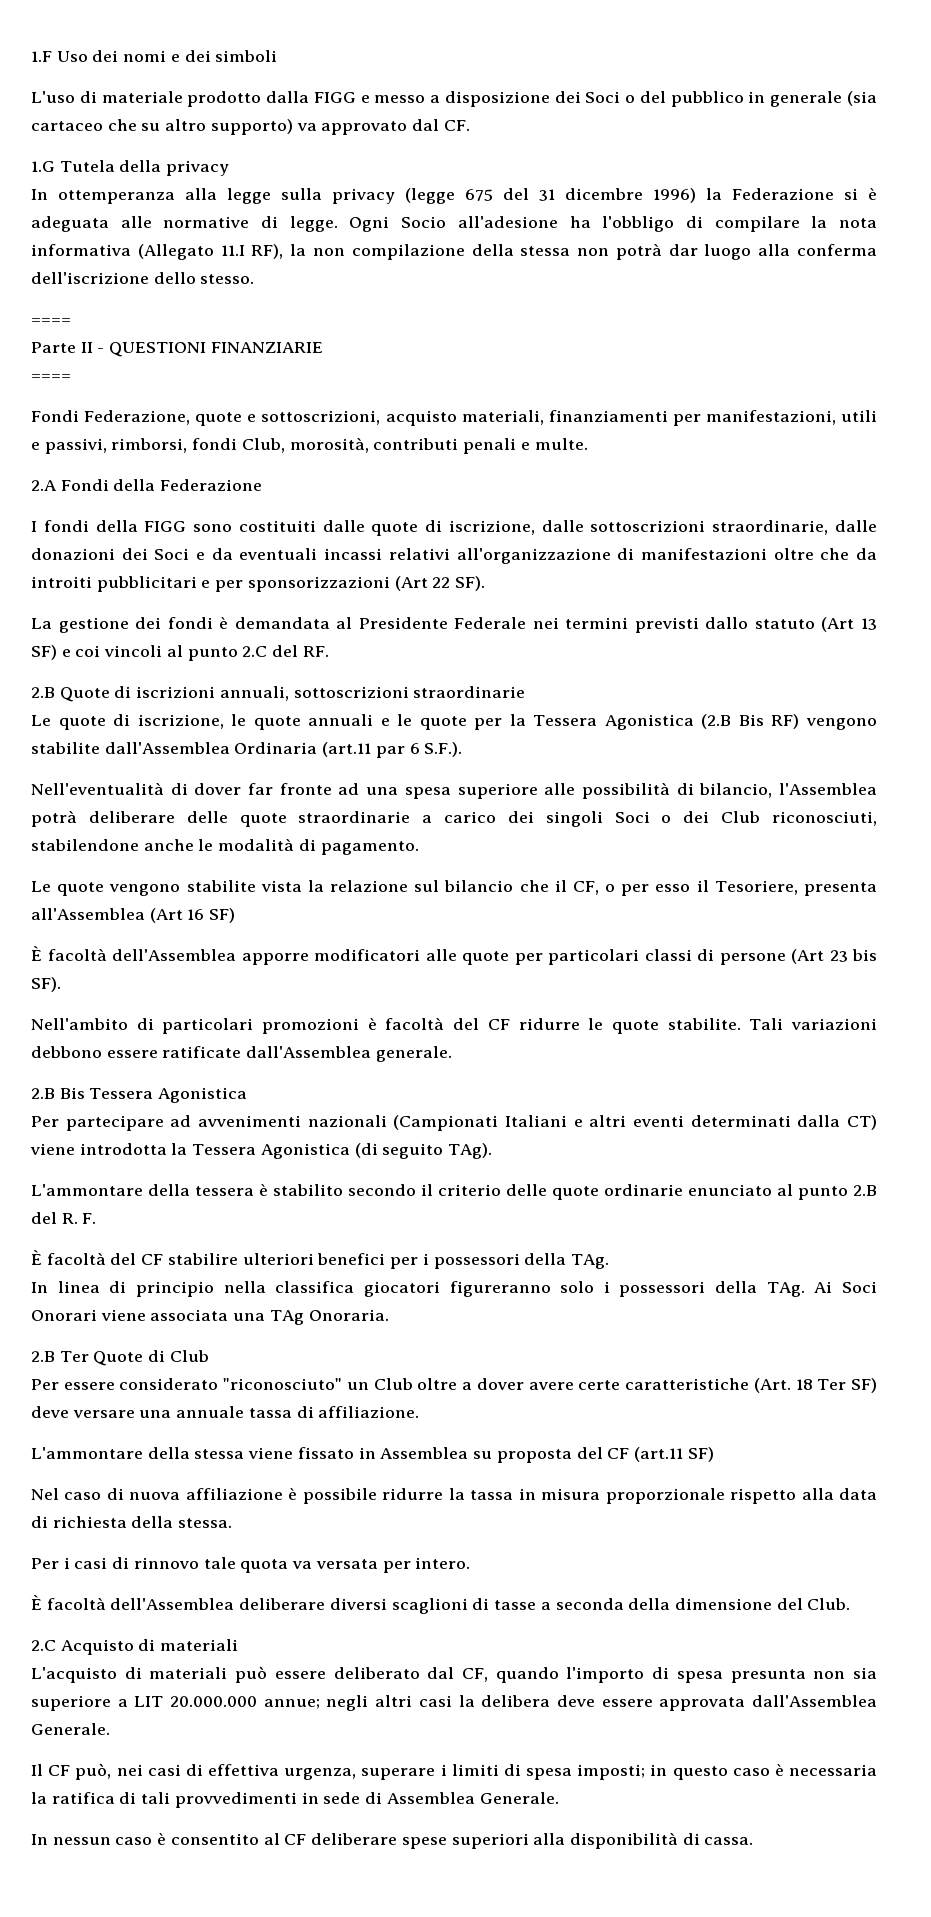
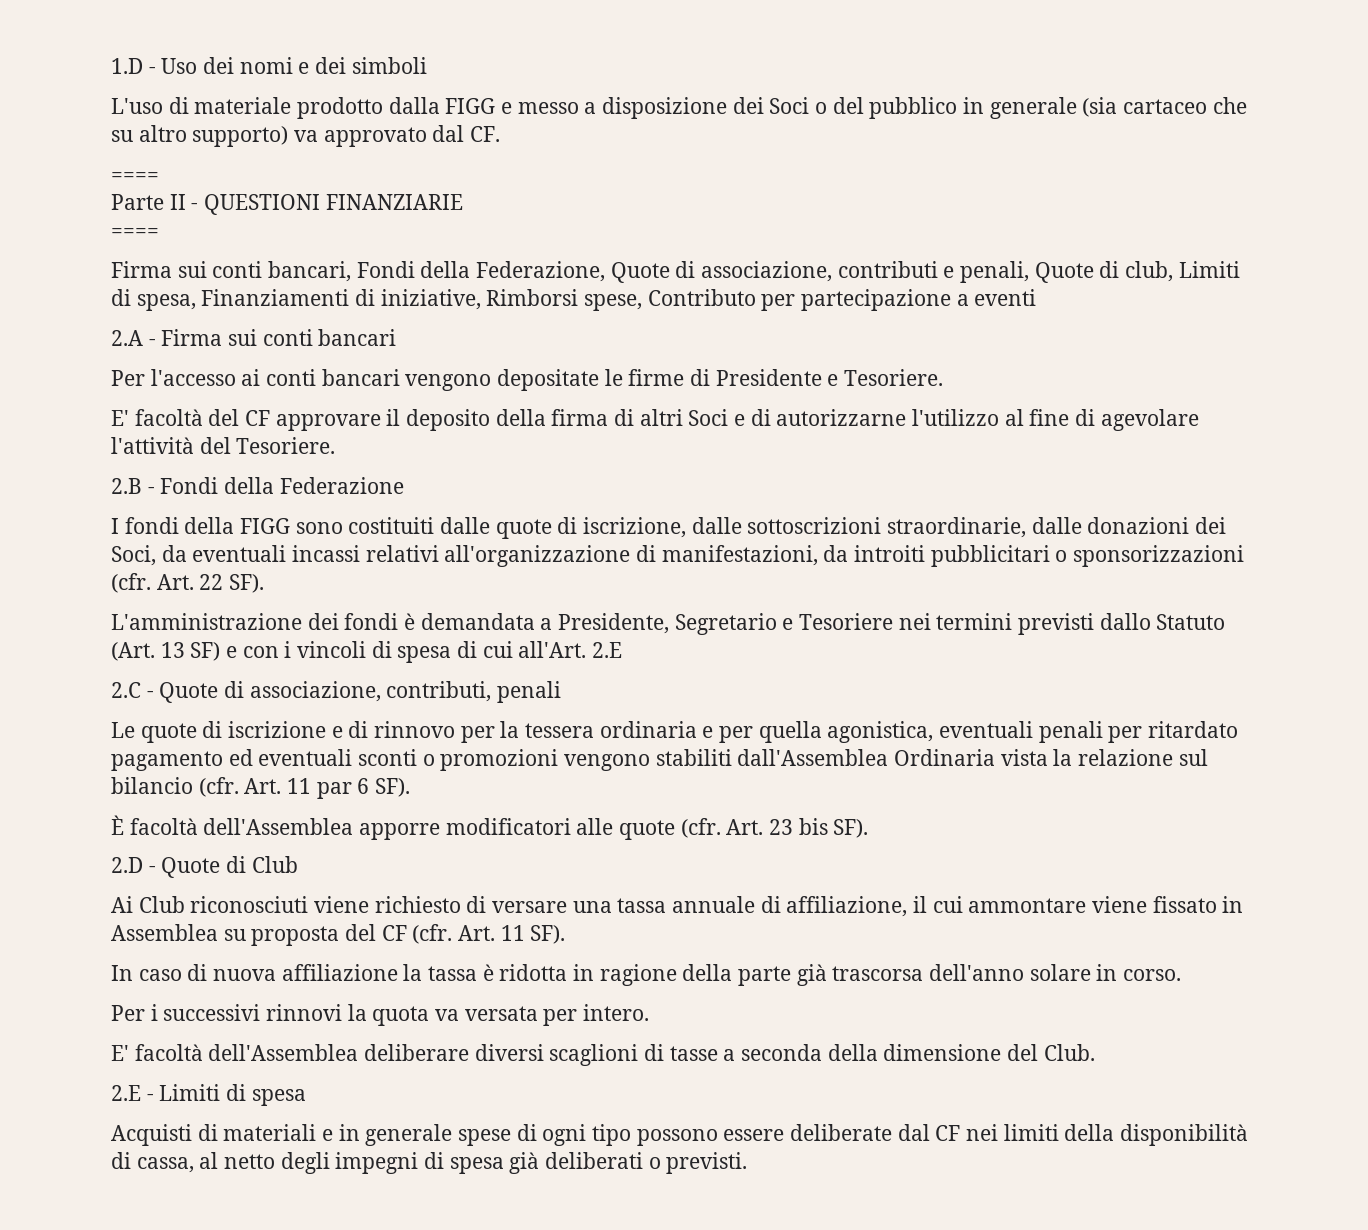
[31,51,52,62] 1.F -> [111,58,156,74] 1.D -
[31,160,230,176] [31,188,877,204] [31,216,878,232] [31,243,878,260] [31,272,255,284] // 1.G Tutela della privacy // In ottemperanza alla legge sulla privacy (legge 675 del 31 dicembre 1996) la Federazione si è adeguata alle normative di legge. Ogni Socio all'adesione ha l'obbligo di compilare la nota informativa (Allegato 11.I RF), la non compilazione della stessa non potrà dar luogo alla conferma dell'iscrizione dello stesso. -> (501, 134) none
[31,410,878,426] [31,437,588,454] [31,480,57,491] Fondi Federazione, quote e sottoscrizioni, acquisto materiali, finanziamenti per manifestazioni, utili e passivi, rimborsi, fondi Club, morosità, contributi penali e multe. // 2.A -> [111,261,1240,283] [111,289,1037,311] [111,329,397,346] [111,369,944,391] [111,409,1199,431] [111,437,336,454] [111,478,155,494] Firma sui conti bancari, Fondi della Federazione, Quote di associazione, contributi e penali, Quote di club, Limiti di spesa, Finanziamenti di iniziative, Rimborsi spese, Contributo per partecipazione a eventi // 2.A - Firma sui conti bancari // Per l'accesso ai conti bancari vengono depositate le firme di Presidente e Tesoriere. // E' facoltà del CF approvare il deposito della firma di altri Soci e di autorizzarne l'utilizzo al fine di agevolare l'attività del Tesoriere. // 2.B -
[154,548,206,560] Soci e -> [111,545,156,566] Soci,
[640,548,878,560] [31,576,428,592] manifestazioni oltre che da introiti pubblicitari e per sponsorizzazioni (Art -> [661,545,1245,567] [111,573,194,593] manifestazioni, da introiti pubblicitari o sponsorizzazioni (cfr. Art.
[31,617,129,633] La gestione -> [111,613,302,630] L'amministrazione
[336,617,527,629] al Presidente Federale -> [540,613,894,635] a Presidente, Segretario e Tesoriere
[754,617,855,632] statuto (Art -> [1156,614,1226,630] [111,642,155,661] Statuto (Art.
[75,645,329,661] [31,686,526,702] [31,714,877,730] [31,742,463,758] [31,782,878,799] [31,810,877,827] [31,838,419,855] [31,880,256,896] coi vincoli al punto 2.C del RF. // 2.B Quote di iscrizioni annuali, sottoscrizioni straordinarie // Le quote di iscrizione, le quote annuali e le quote per la Tessera Agonistica (2.B Bis RF) vengono stabilite dall'Assemblea Ordinaria (art.11 par 6 S.F.). // Nell'eventualità di dover far fronte ad una spesa superiore alle possibilità di bilancio, l'Assemblea potrà deliberare delle quote straordinarie a carico dei singoli Soci o dei Club riconosciuti, stabilendone anche le modalità di pagamento. // Le quote vengono stabilite -> [242,641,623,663] [111,681,562,703] [111,721,1239,743] [111,749,996,771] con i vincoli di spesa di cui all'Art. 2.E // 2.C - Quote di associazione, contributi, penali // Le quote di iscrizione e di rinnovo per la tessera ordinaria e per quella agonistica, eventuali penali per ritardato pagamento ed eventuali sconti o promozioni vengono stabiliti dall'Assemblea Ordinaria
[519,880,877,896] [31,908,236,923] che il CF, o per esso il Tesoriere, presenta all'Assemblea (Art 16 SF) -> [198,777,411,799] (cfr. Art. 11 par 6 SF).
[514,949,877,965] [31,977,61,992] [31,1017,878,1034] [31,1046,452,1062] [31,1087,248,1103] [31,1115,877,1131] [30,1143,493,1159] [31,1184,877,1200] [31,1212,97,1224] [31,1250,609,1269] [31,1281,877,1297] [31,1309,389,1325] [31,1350,209,1366] [31,1378,877,1393] [31,1406,420,1418] [31,1447,245,1459] per particolari classi di persone (Art 23 bis SF). // Nell'ambito di particolari promozioni è facoltà del CF ridurre le quote stabilite. Tali variazioni debbono essere ratificate dall'Assemblea generale. // 2.B Bis Tessera Agonistica // Per partecipare ad avvenimenti nazionali (Campionati Italiani e altri eventi determinati dalla CT) viene introdotta la Tessera Agonistica (di seguito TAg). // L'ammontare della tessera è stabilito secondo il criterio delle quote ordinarie enunciato al punto 2.B del R. F. // È facoltà del CF stabilire ulteriori benefici per i possessori della TAg. // In linea di principio nella classifica giocatori figureranno solo i possessori della TAg. Ai Soci Onorari viene associata una TAg Onoraria. // 2.B Ter Quote di Club // Per essere considerato "riconosciuto" un Club oltre a dover avere certe caratteristiche (Art. 18 Ter SF) deve versare una annuale tassa di affiliazione. // L'ammontare della stessa -> [680,818,869,838] [111,856,298,878] [111,896,1087,917] (cfr. Art. 23 bis SF). // 2.D - Quote di Club // Ai Club riconosciuti viene richiesto di versare una tassa annuale di affiliazione, il cui ammontare
[633,1447,714,1462] [31,1488,877,1504] [31,1516,233,1528] [31,1557,236,1569] (art.11 SF) // Nel caso di nuova affiliazione è possibile ridurre la tassa in misura proporzionale rispetto alla data di richiesta della stessa. // Per i casi di rinnovo tale -> [412,924,566,944] [111,964,1182,986] [111,1004,367,1021] (cfr. Art. 11 SF). // In caso di nuova affiliazione la tassa è ridotta in ragione della parte già trascorsa dell'anno solare in corso. // Per i successivi rinnovi la
[31,1595,42,1610] È -> [111,1045,129,1061] E'
[31,1639,239,1655] [31,1666,878,1683] [31,1695,878,1711] [31,1723,110,1735] [31,1763,877,1780] [31,1792,559,1808] [31,1832,754,1849] 2.C Acquisto di materiali // L'acquisto di materiali può essere deliberato dal CF, quando l'importo di spesa presunta non sia superiore a LIT 20.000.000 annue; negli altri casi la delibera deve essere approvata dall'Assemblea Generale. // Il CF può, nei casi di effettiva urgenza, superare i limiti di spesa imposti; in questo caso è necessaria la ratifica di tali provvedimenti in sede di Assemblea Generale. // In nessun caso è consentito al CF deliberare spese superiori alla disponibilità di cassa. -> [111,1084,306,1106] [111,1124,1249,1146] [111,1152,748,1174] 2.E - Limiti di spesa // Acquisti di materiali e in generale spese di ogni tipo possono essere deliberate dal CF nei limiti della disponibilità di cassa, al netto degli impegni di spesa già deliberati o previsti.

